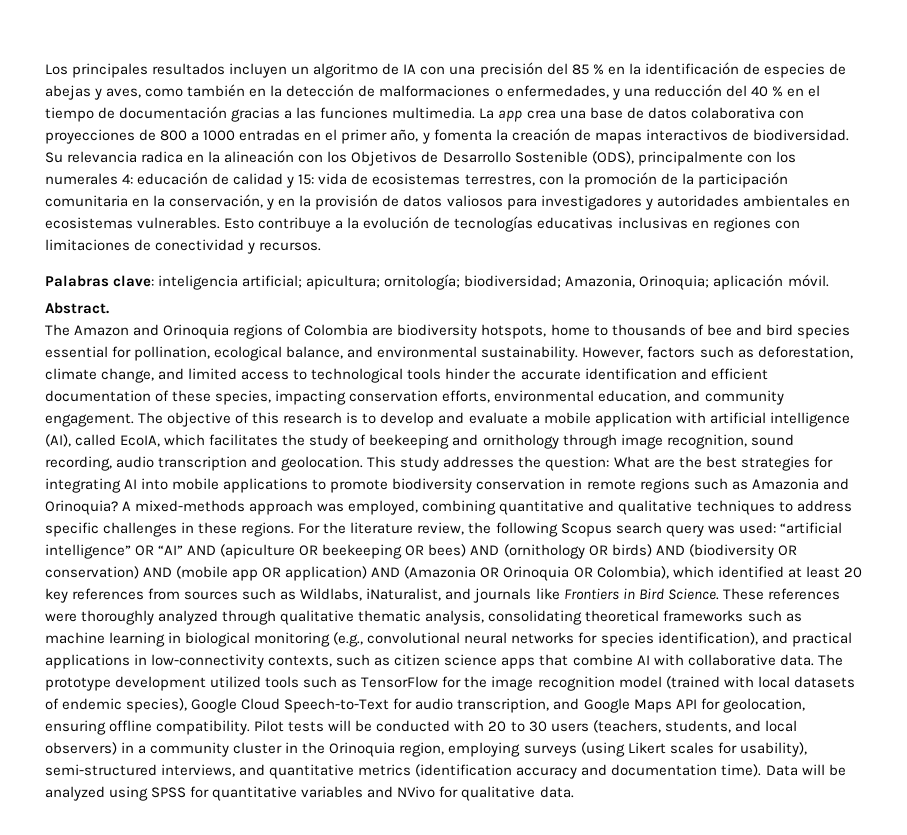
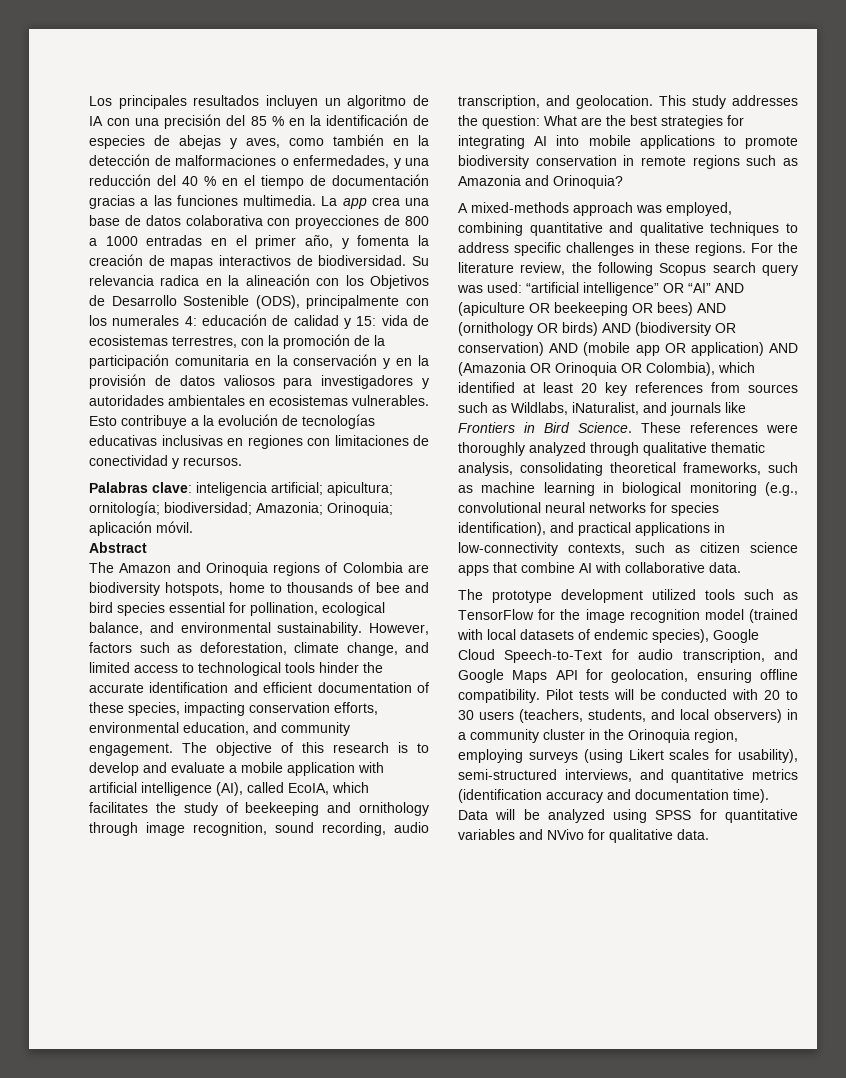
[169,194,264,208] conservación, -> [293,354,378,366] conservación
[565,275,636,288] Amazonia, -> [256,502,323,515] Amazonia;
[45,302,109,314] Abstract. -> [89,542,147,553] Abstract
[158,456,248,471] transcription -> [458,95,540,109] transcription,
(118, 507) none -> (623, 182) //
[663,610,744,622] frameworks -> [683,462,761,475] frameworks,
(814, 660) none -> (741, 567) //

